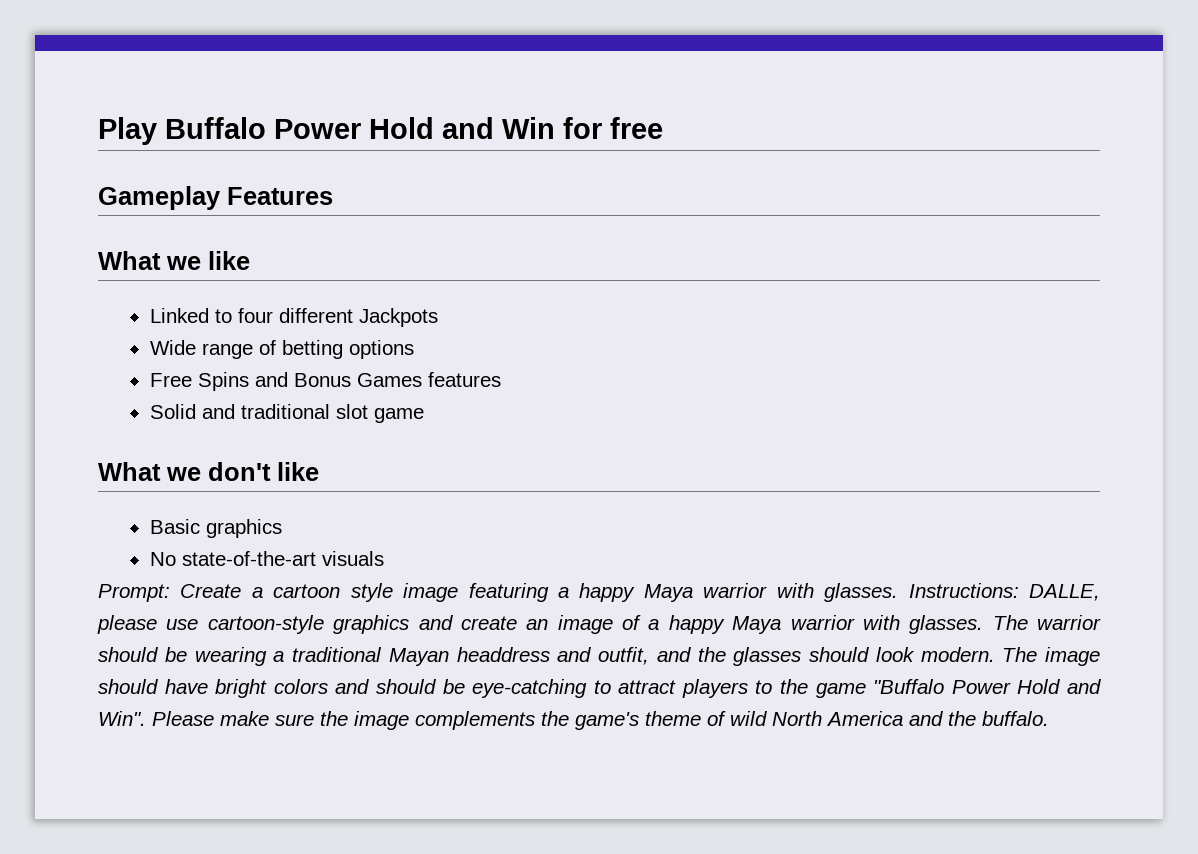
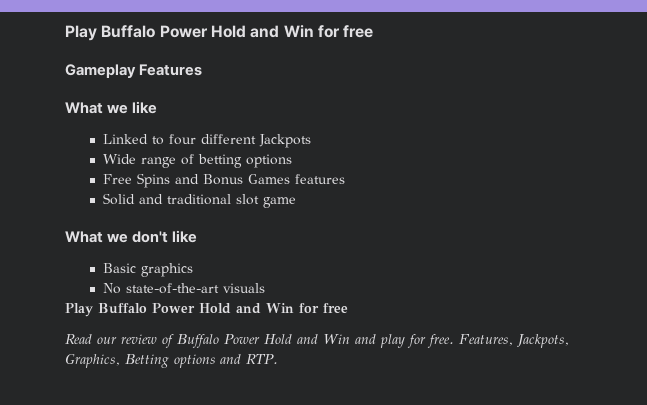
[98,583,1100,602] [97,615,1101,634] [98,647,1100,666] [98,679,1102,698] [98,711,1049,730] Prompt: Create a cartoon style image featuring a happy Maya warrior with glasses. Instructions: DALLE, please use cartoon-style graphics and create an image of a happy Maya warrior with glasses. The warrior should be wearing a traditional Mayan headdress and outfit, and the glasses should look modern. The image should have bright colors and should be eye-catching to attract players to the game "Buffalo Power Hold and Win". Please make sure the image complements the game's theme of wild North America and the buffalo. -> [65,303,348,317] [65,334,569,348] [65,354,278,368] Play Buffalo Power Hold and Win for free // Read our review of Buffalo Power Hold and Win and play for free. Features, Jackpots, Graphics, Betting options and RTP.

